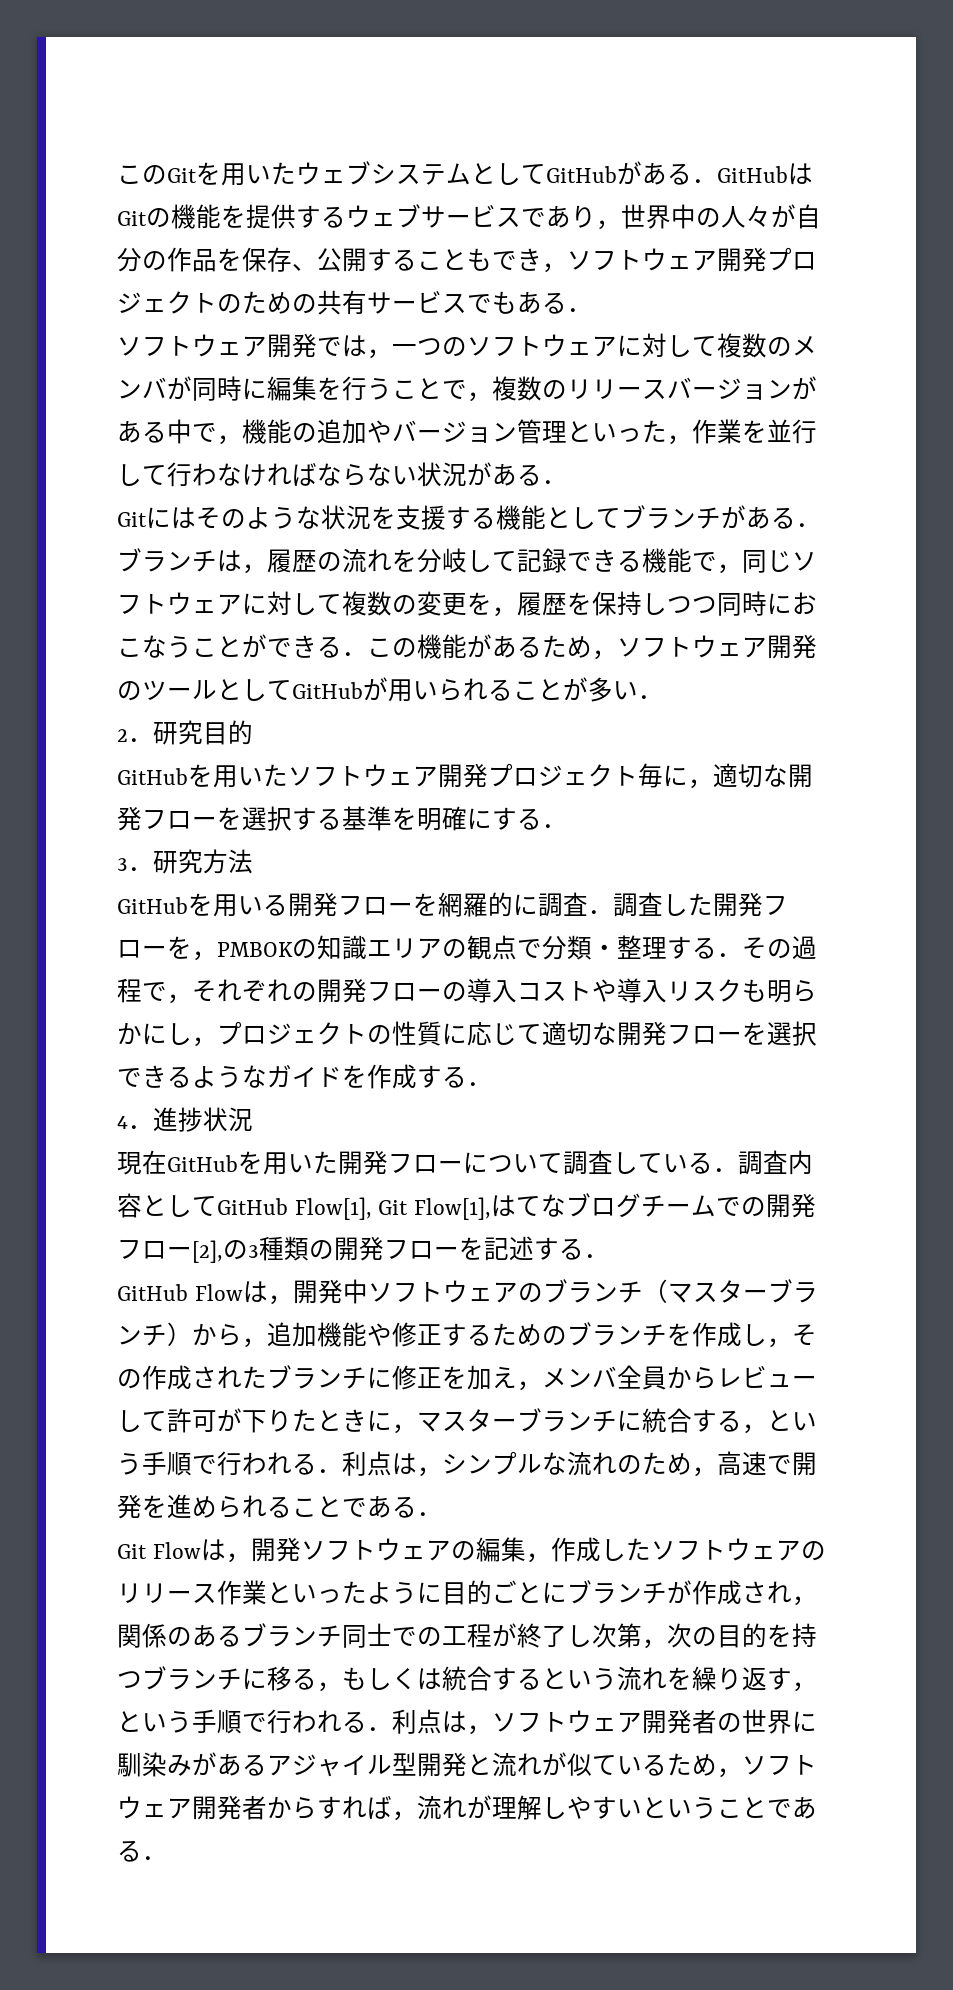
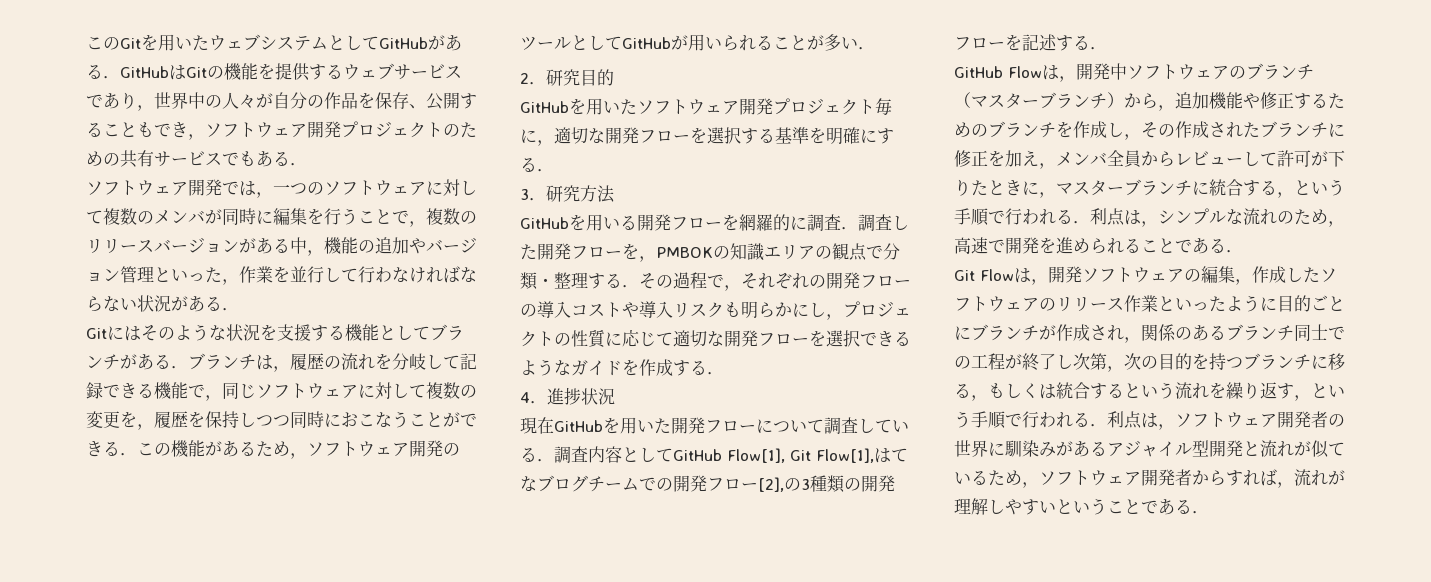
[192,423,217,443] で -> (307, 245) none

